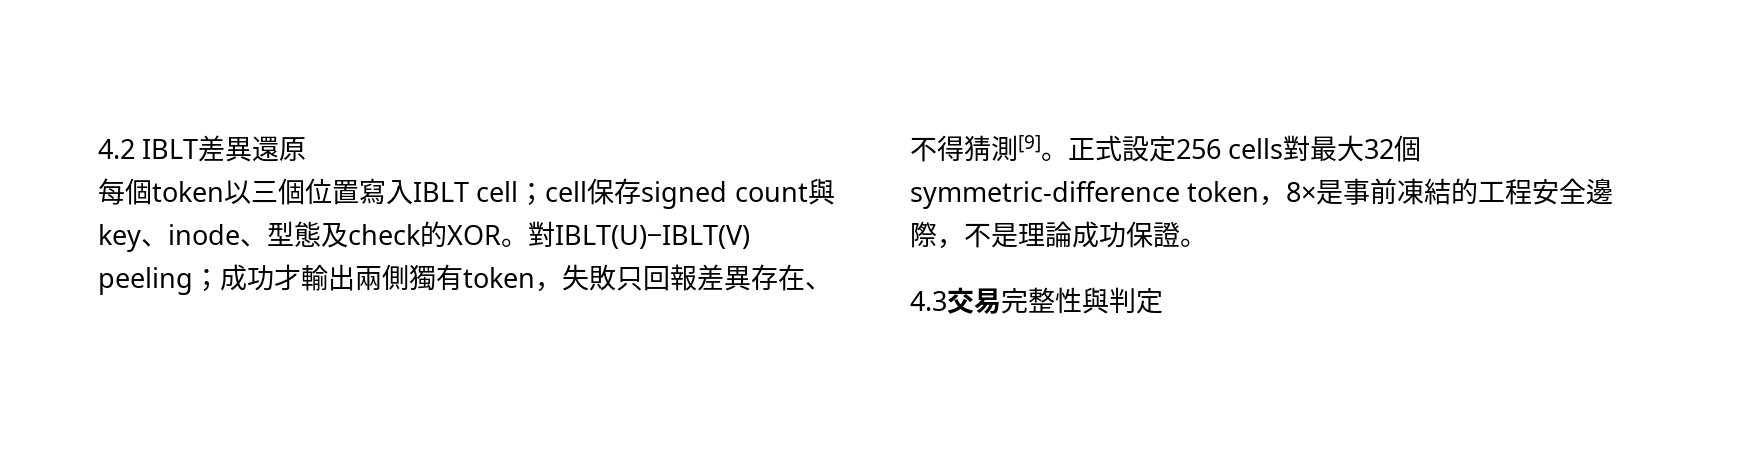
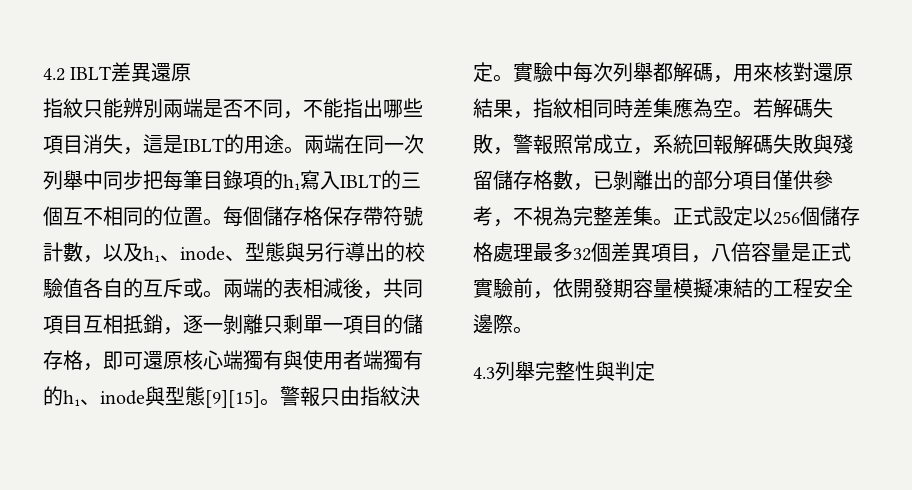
[98,178,835,209] [98,221,750,252] [98,264,832,295] [910,135,1422,162] [910,178,1398,209] 每個token以三個位置寫入IBLT cell；cell保存signed count與key、inode、型態及check的XOR。對IBLT(U)−IBLT(V) peeling；成功才輸出兩側獨有token，失敗只回報差異存在、不得猜測[9]。正式設定256 cells對最大32個symmetric-difference token，8×是事前 -> [43,98,423,119] [43,134,424,155] [43,170,421,191] [43,206,423,227] [43,242,425,263] [43,278,423,299] [43,314,423,335] [43,350,423,371] [43,386,420,408] [473,62,853,83] [473,98,833,119] [473,134,853,155] [473,170,833,191] [473,206,860,227] [473,242,851,263] [473,278,713,299] 指紋只能辨別兩端是否不同，不能指出哪些項目消失，這是IBLT的用途。兩端在同一次列舉中同步把每筆目錄項的h₁寫入IBLT的三個互不相同的位置。每個儲存格保存帶符號計數，以及h₁、inode、型態與另行導出的校驗值各自的互斥或。兩端的表相減後，共同項目互相抵銷，逐一剝離只剩單一項目的儲存格，即可還原核心端獨有與使用者端獨有的h₁、inode與型態[9][15]。警報只由指紋決定。實驗中每次列舉都解碼，用來核對還原結果，指紋相同時差集應為空。若解碼失敗，警報照常成立，系統回報解碼失敗與殘留儲存格數，已剝離出的部分項目僅供參考，不視為完整差集。正式設定以256個儲存格處理最多32個差異項目，八倍容量是正式實驗前，依開發期容量模擬
[937,221,1180,249] ，不是理論成功保證 -> (513, 324) none
[947,287,1001,314] 交易 -> [495,361,535,381] 列舉

